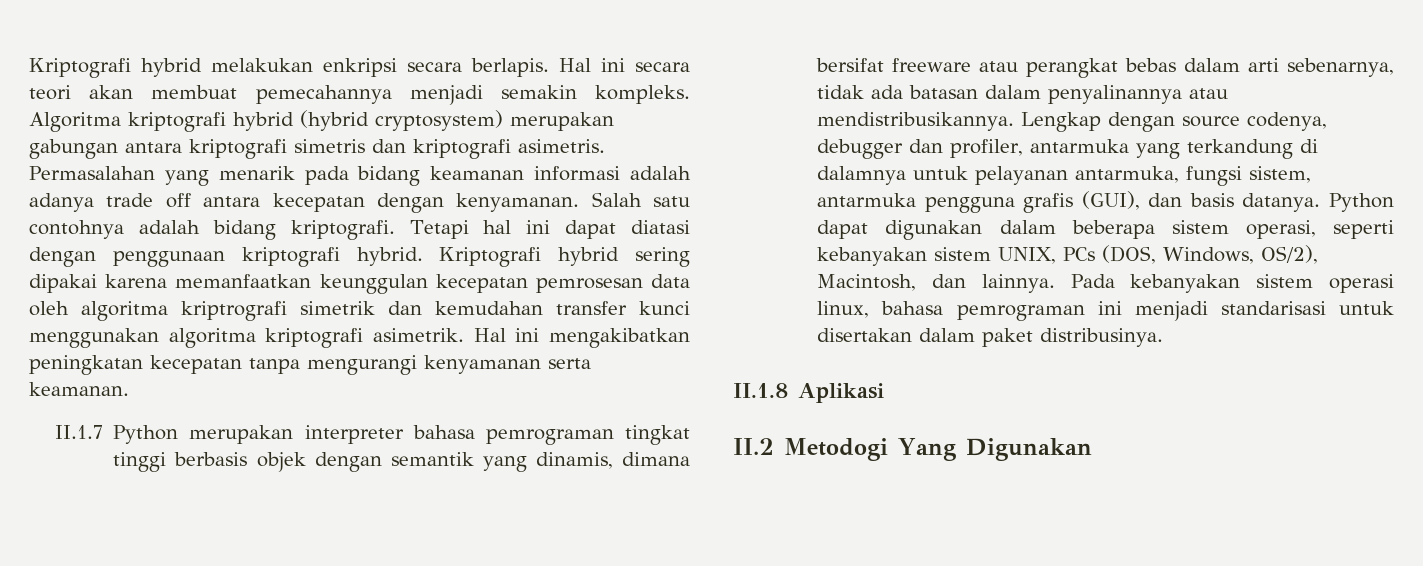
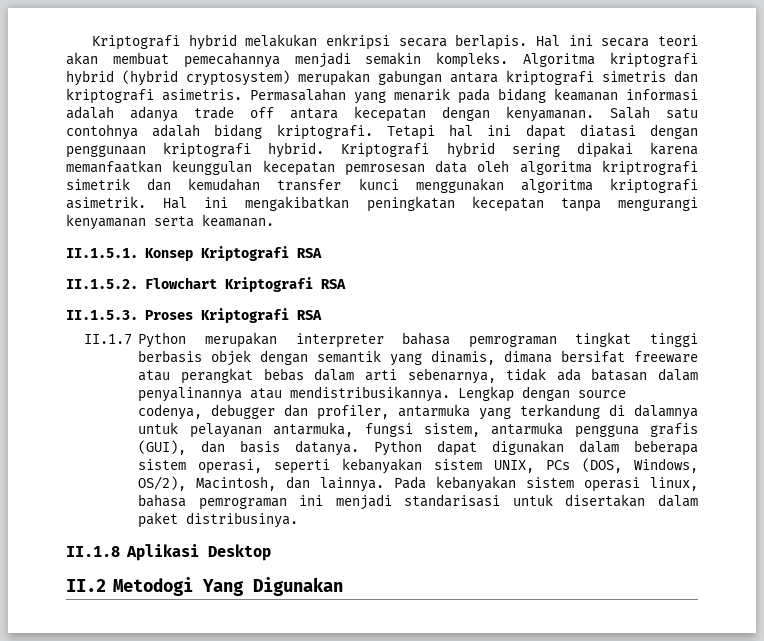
(129, 389) none -> [66,246,322,261] [66,277,346,292] [66,308,322,323] // II.1.5.1. Konsep Kriptografi RSA // II.1.5.2. Flowchart Kriptografi RSA // II.1.5.3. Proses Kriptografi RSA
(885, 393) none -> [207,544,271,561] Desktop

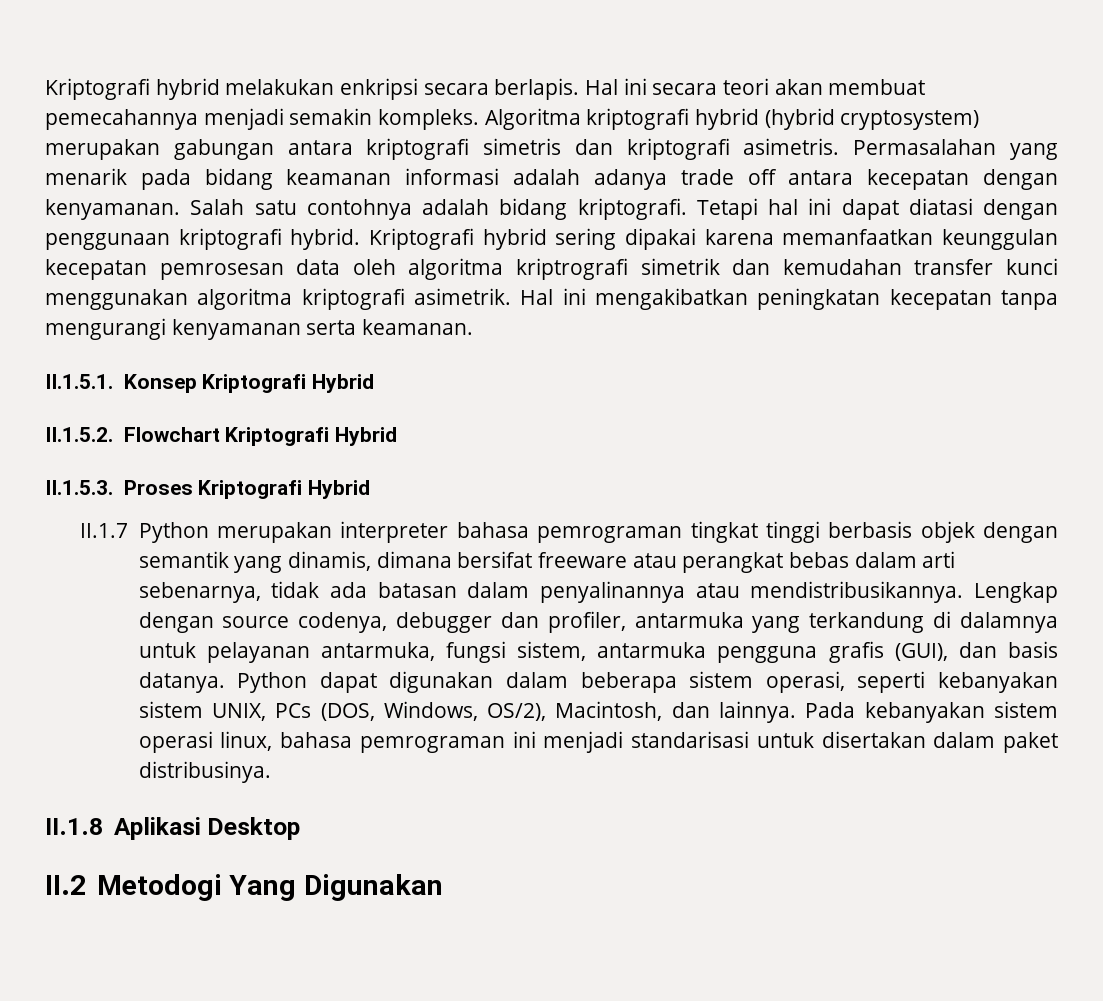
[296,248,322,258] RSA -> [311,374,374,393] Hybrid
[320,279,346,289] RSA -> [334,427,397,446] Hybrid
[296,310,322,320] RSA -> [307,480,370,499] Hybrid

